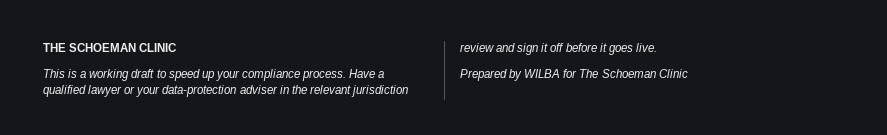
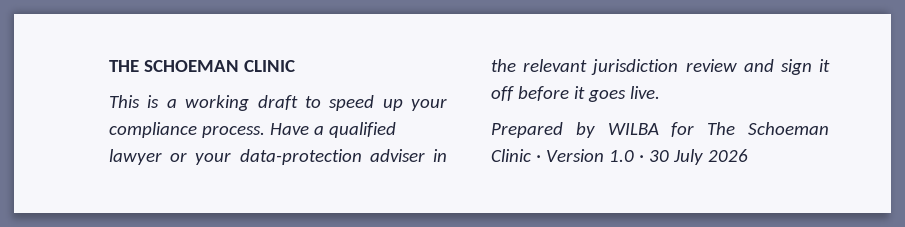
(688, 73) none -> [535,149,748,165] · Version 1.0 · 30 July 2026

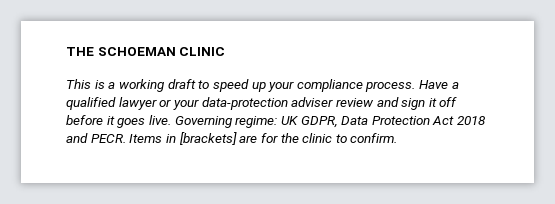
[432,149,447,162] [491,59,679,75] in the relevant jurisdiction -> (334, 102) none
[491,122,829,138] [491,149,748,165] // Prepared by WILBA for The Schoeman Clinic · Version 1.0 · 30 July 2026 -> [174,116,487,128] [66,132,398,145] Governing regime: UK GDPR, Data Protection Act 2018 and PECR. Items in [brackets] are for the clinic to confirm.

